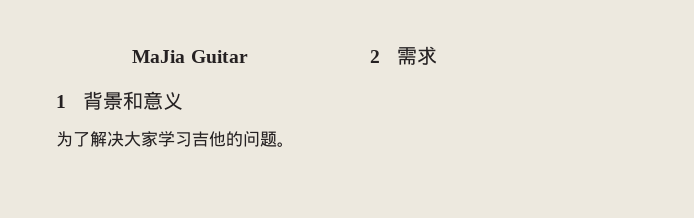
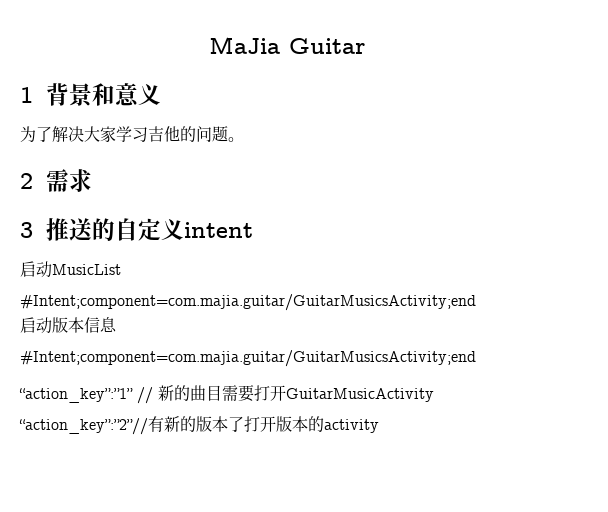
(438, 55) none -> [20,218,253,241] [20,261,121,278] [20,294,476,311] [20,317,117,334] [20,350,476,367] [19,385,434,404] [19,416,379,435] // 3推送的自定义intent // 启动MusicList // #Intent;component=com.majia.guitar/GuitarMusicsActivity;end // 启动版本信息 // #Intent;component=com.majia.guitar/GuitarMusicsActivity;end // “action_key”:”1” // 新的曲目需要打开GuitarMusicActivity // “action_key”:”2”//有新的版本了打开版本的activity

